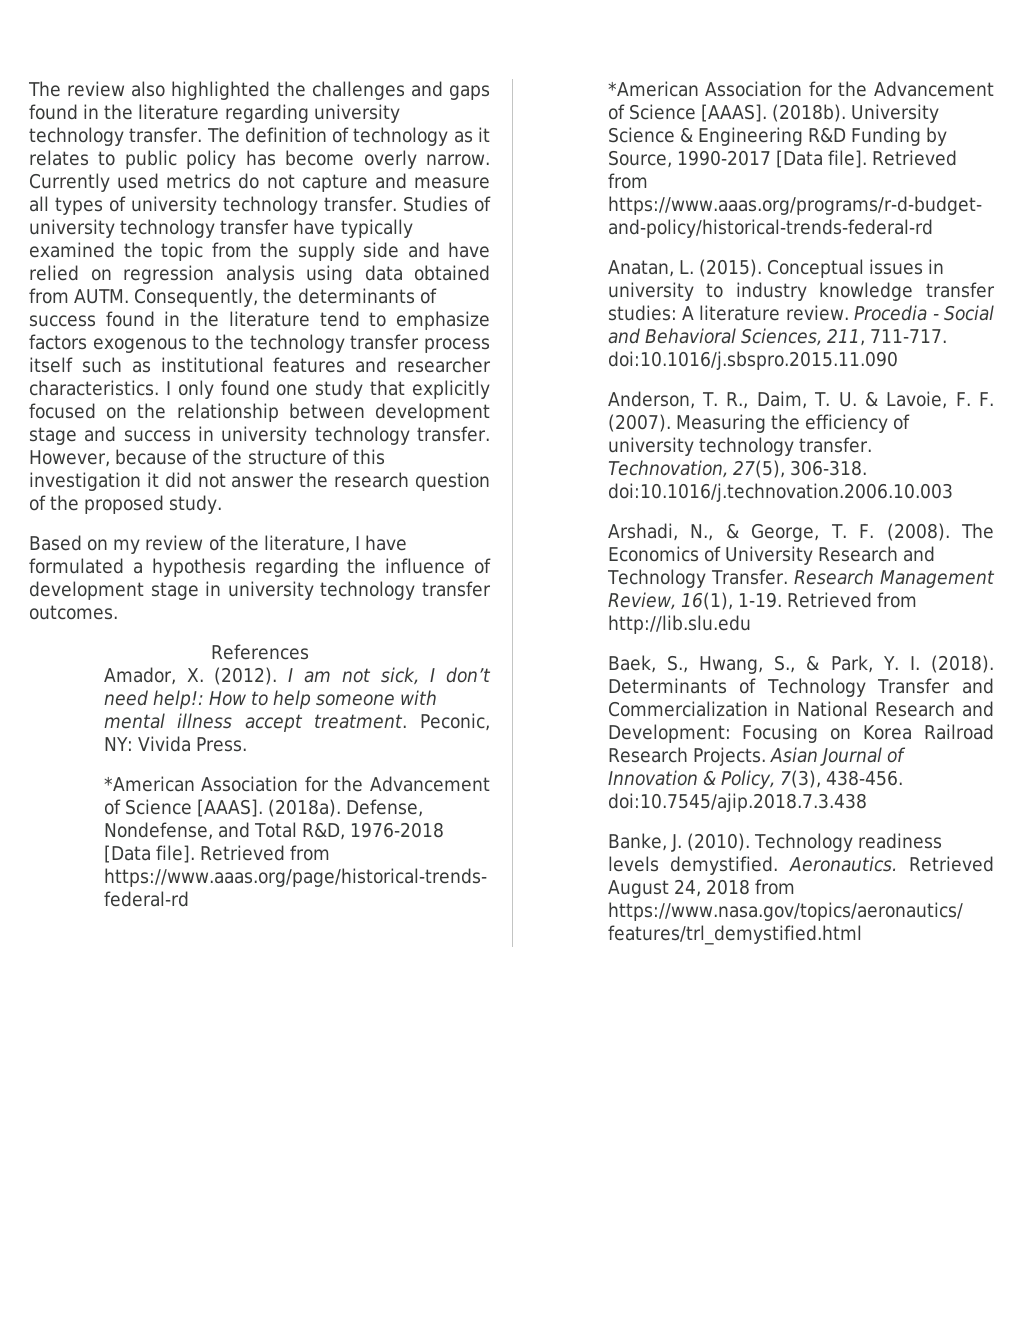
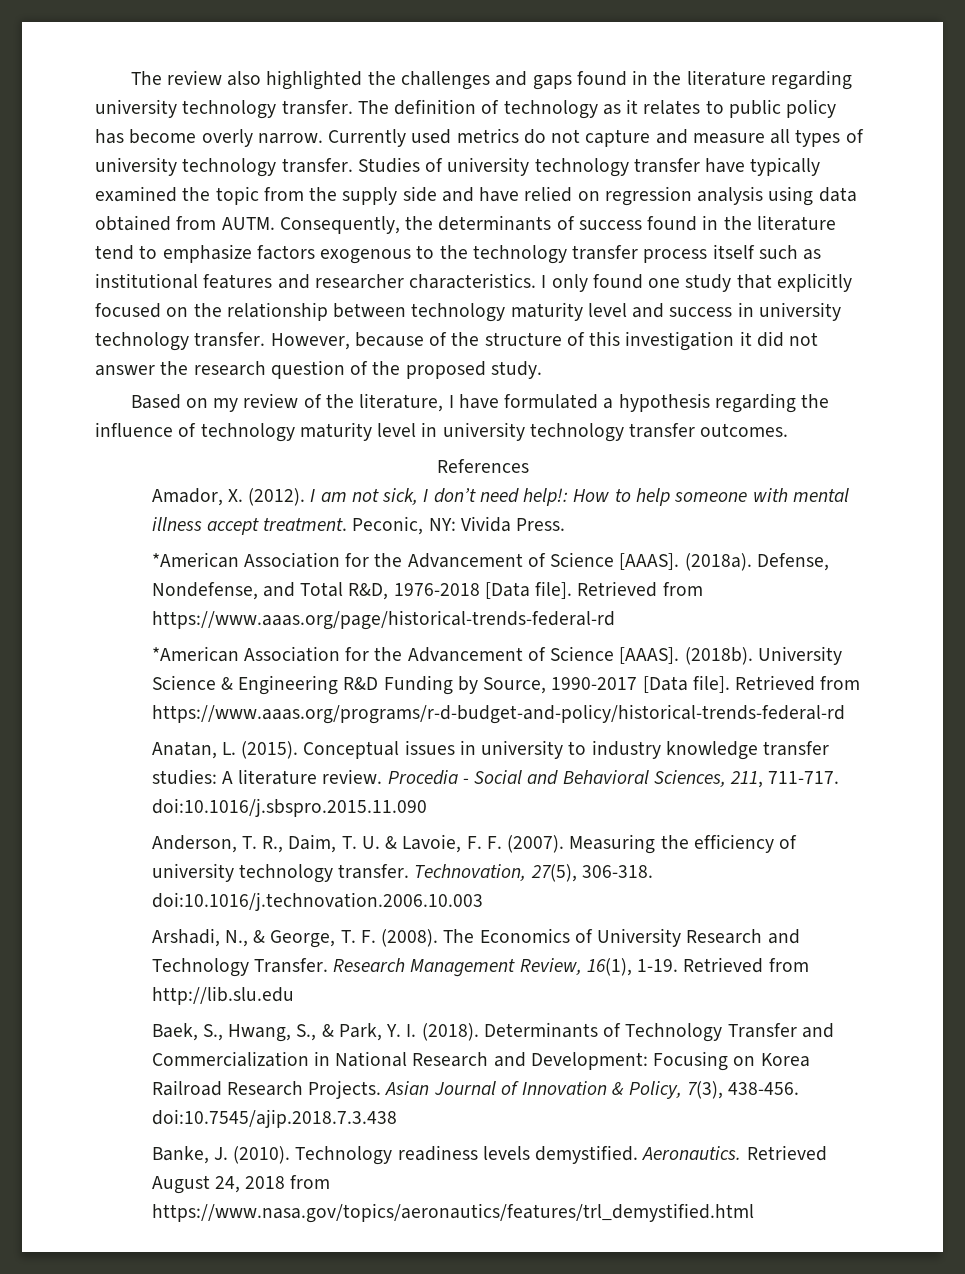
[375,403,490,422] [29,427,77,445] development stage -> [411,302,627,322] technology maturity level
[29,581,199,600] development stage -> [200,422,417,442] technology maturity level

